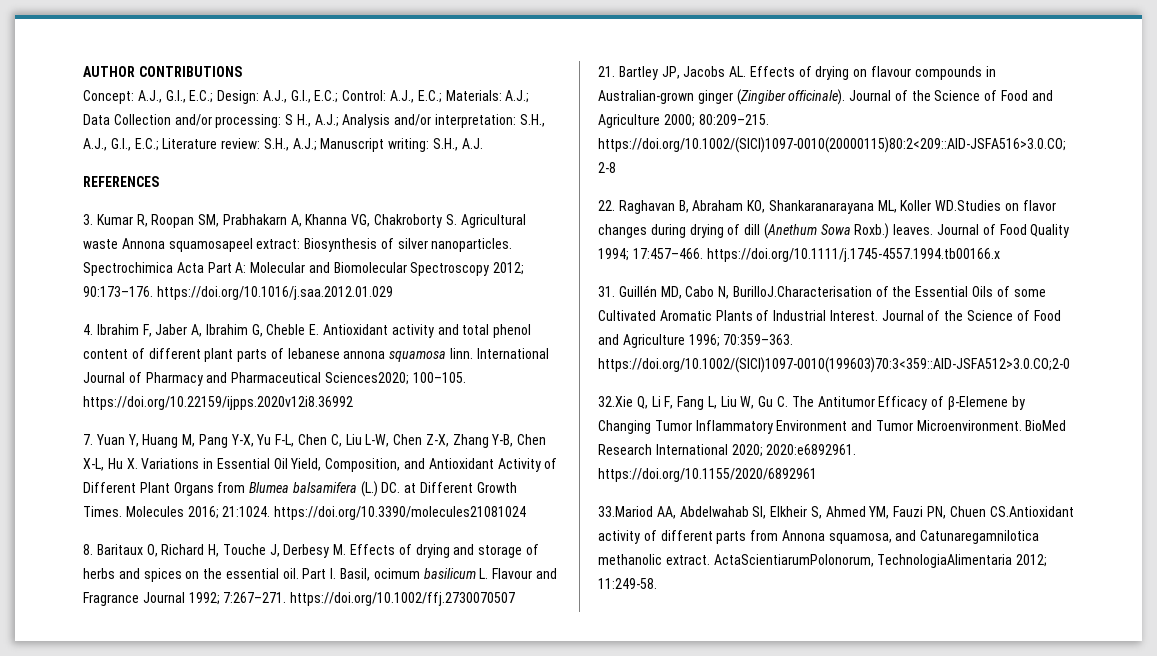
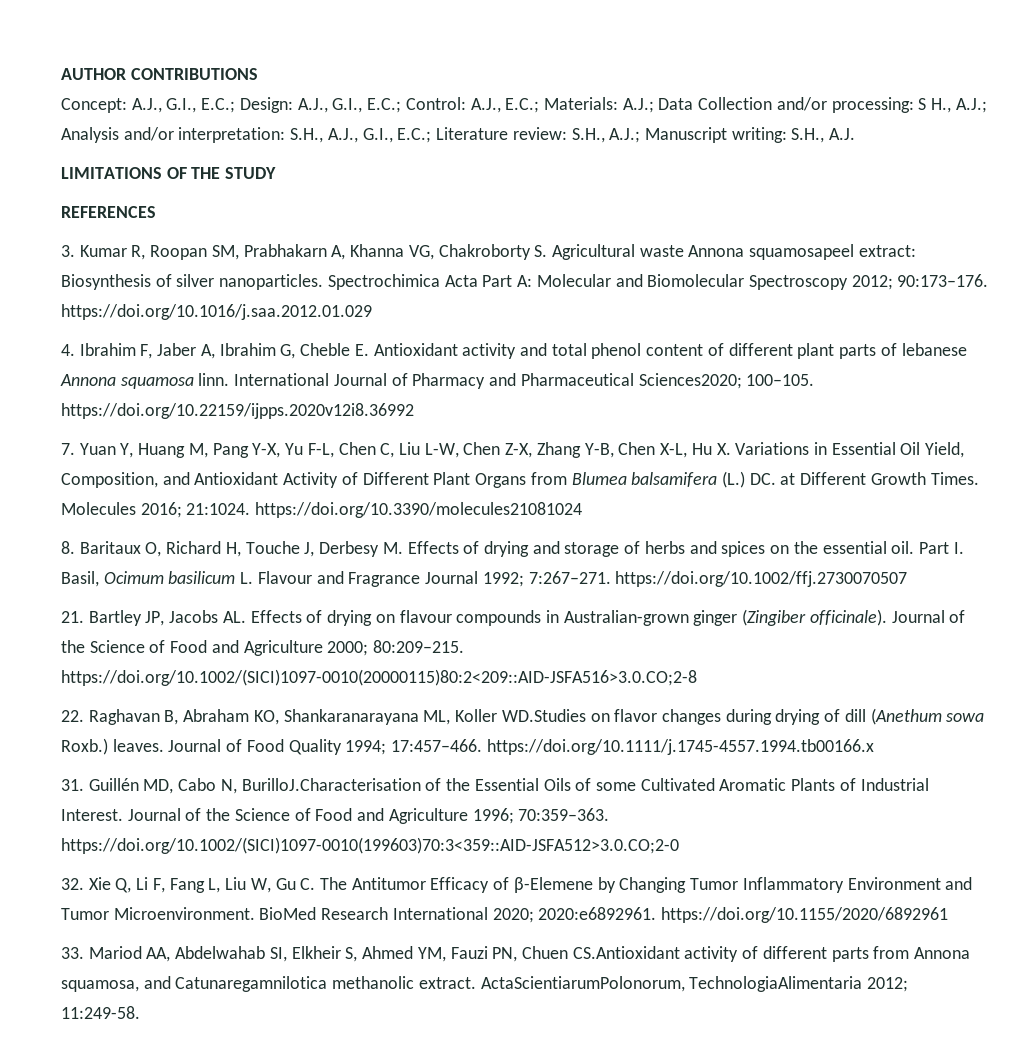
(483, 143) none -> [61,167,277,179] // LIMITATIONS OF THE STUDY
[343,351,386,359] annona -> [60,374,116,386] Annona
[373,568,420,579] ocimum -> [103,571,164,584] Ocimum
[820,224,851,235] Sowa -> [946,713,985,722] sowa
[598,396,633,407] 32.Xie -> [61,877,111,890] 32. Xie
[598,506,653,517] 33.Mariod -> [61,946,142,959] 33. Mariod

